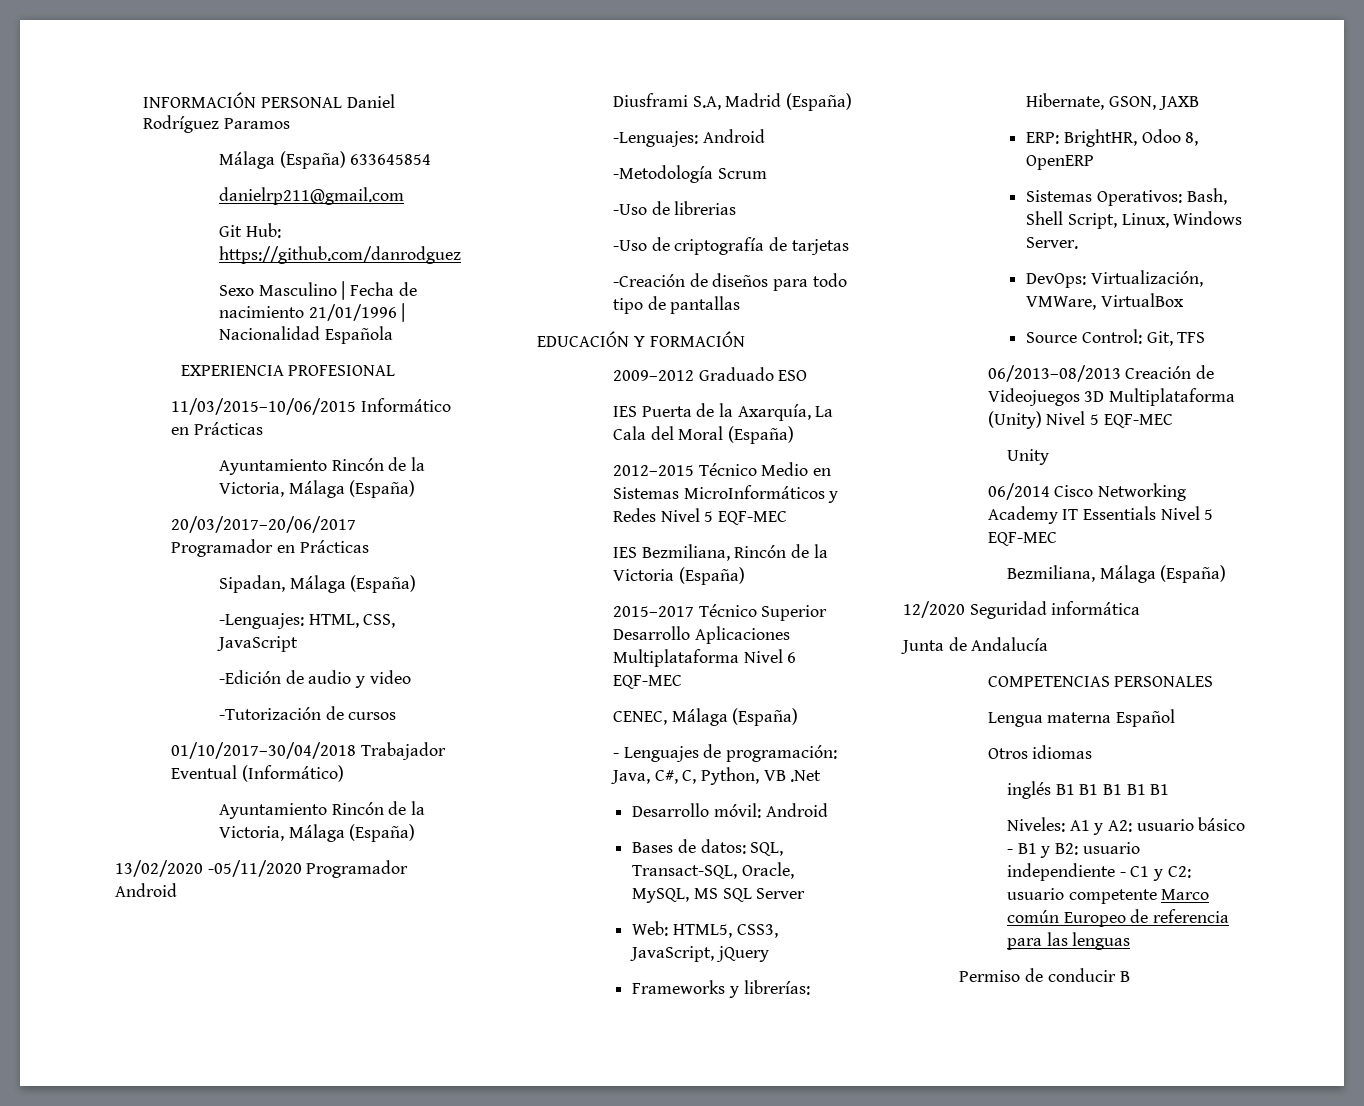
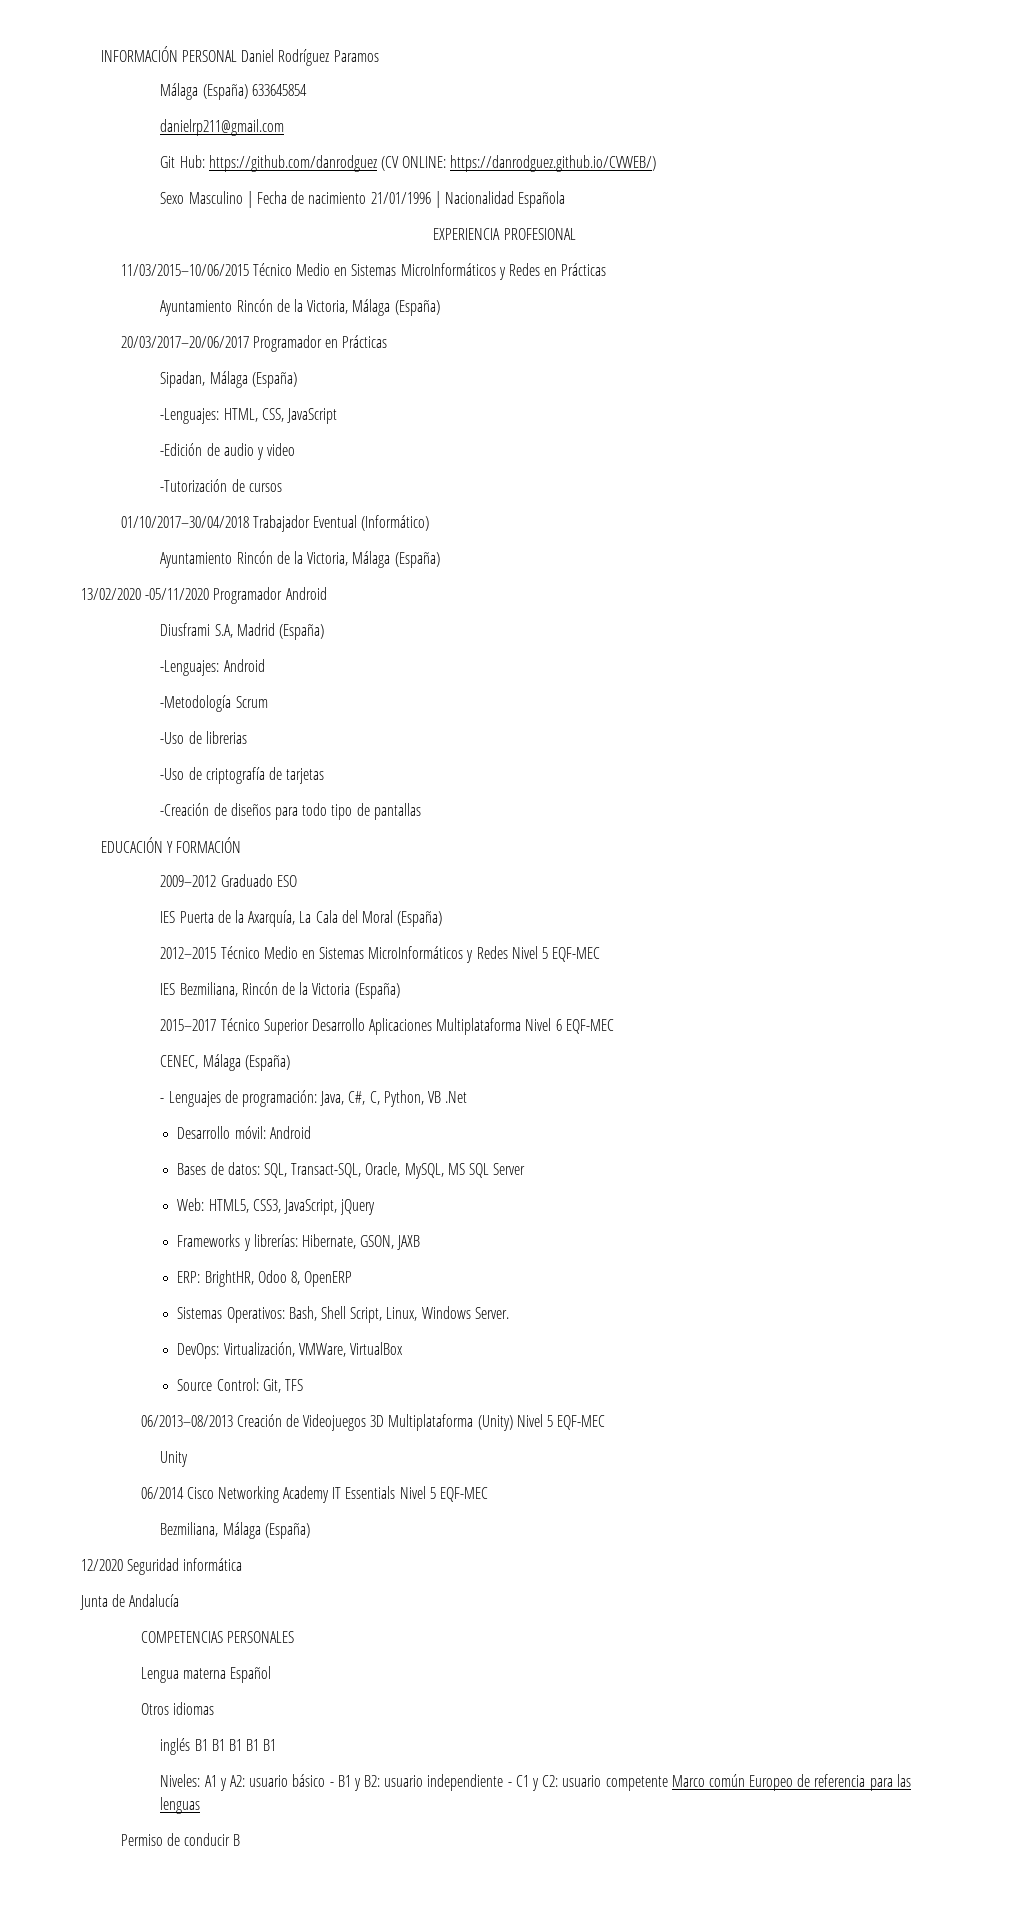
(461, 255) none -> [380,155,657,172] (CV ONLINE: https://danrodguez.github.io/CVWEB/)
[361,398,452,412] Informático -> [252,263,540,280] Técnico Medio en Sistemas MicroInformáticos y Redes

